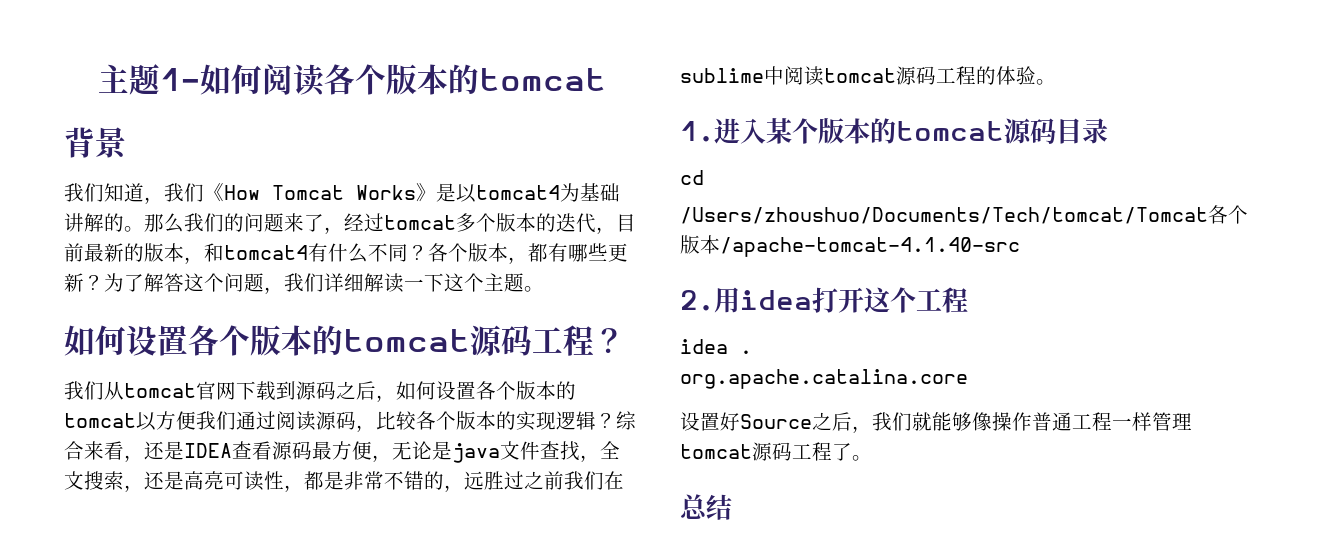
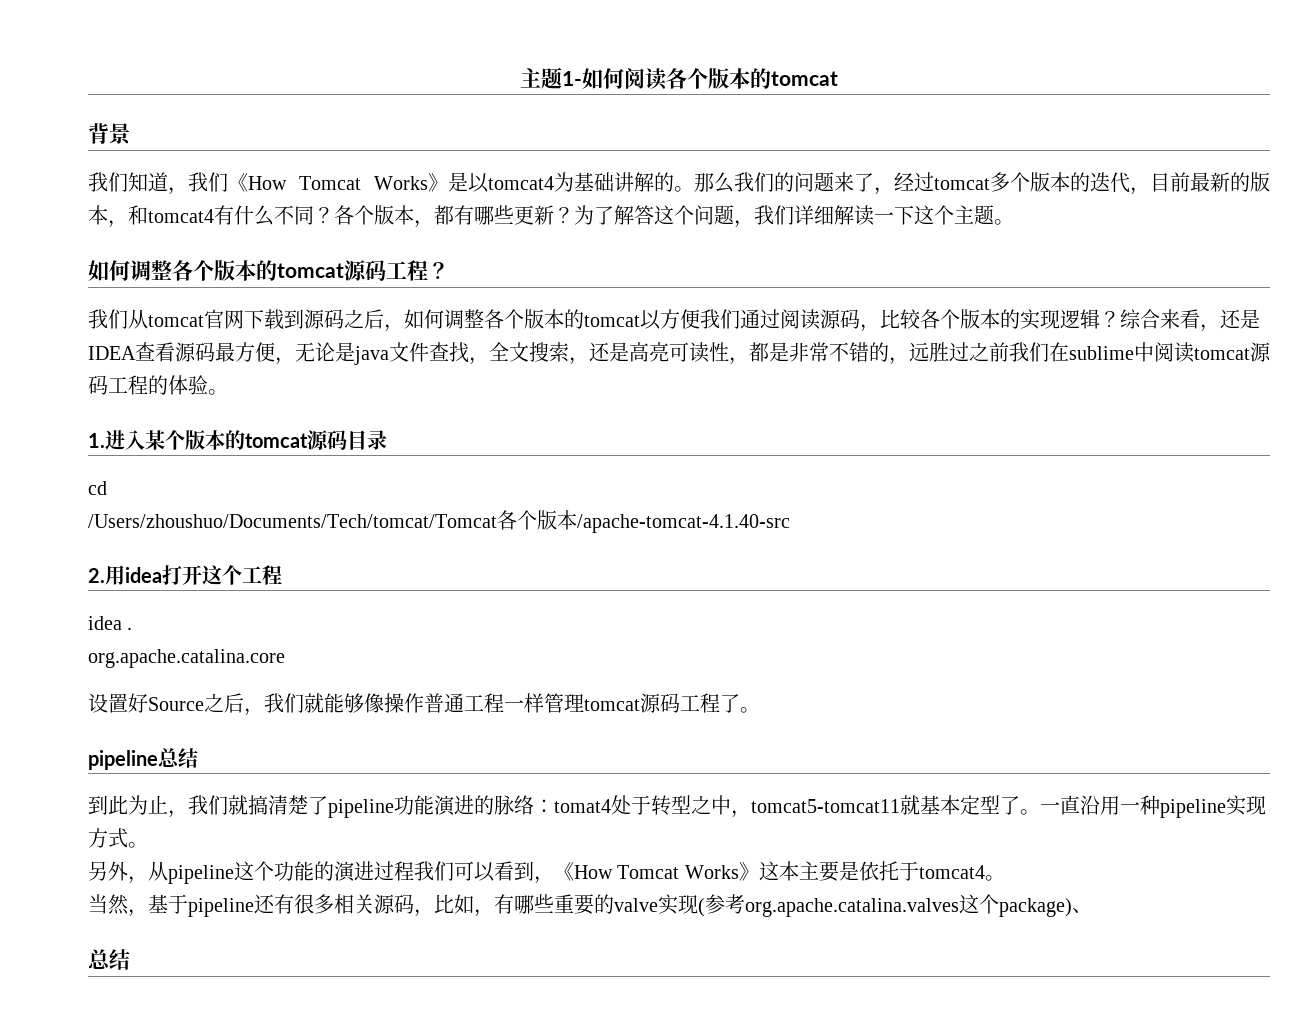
[126,325,188,356] 设置 -> [130,260,172,281] 调整
[436,381,476,400] 设置 -> [444,309,484,329] 调整
[680,494,732,520] 总结 -> [88,748,198,770] [88,795,1266,818] [88,828,148,848] [88,861,1005,884] [88,894,1092,917] [88,949,130,970] pipeline总结 // 到此为止，我们就搞清楚了pipeline功能演进的脉络：tomat4处于转型之中，tomcat5-tomcat11就基本定型了。一直沿用一种pipeline实现方式。 // 另外，从pipeline这个功能的演进过程我们可以看到，《How Tomcat Works》这本主要是依托于tomcat4。 // 当然，基于pipeline还有很多相关源码，比如，有哪些重要的valve实现(参考org.apache.catalina.valves这个package)、 // 总结

